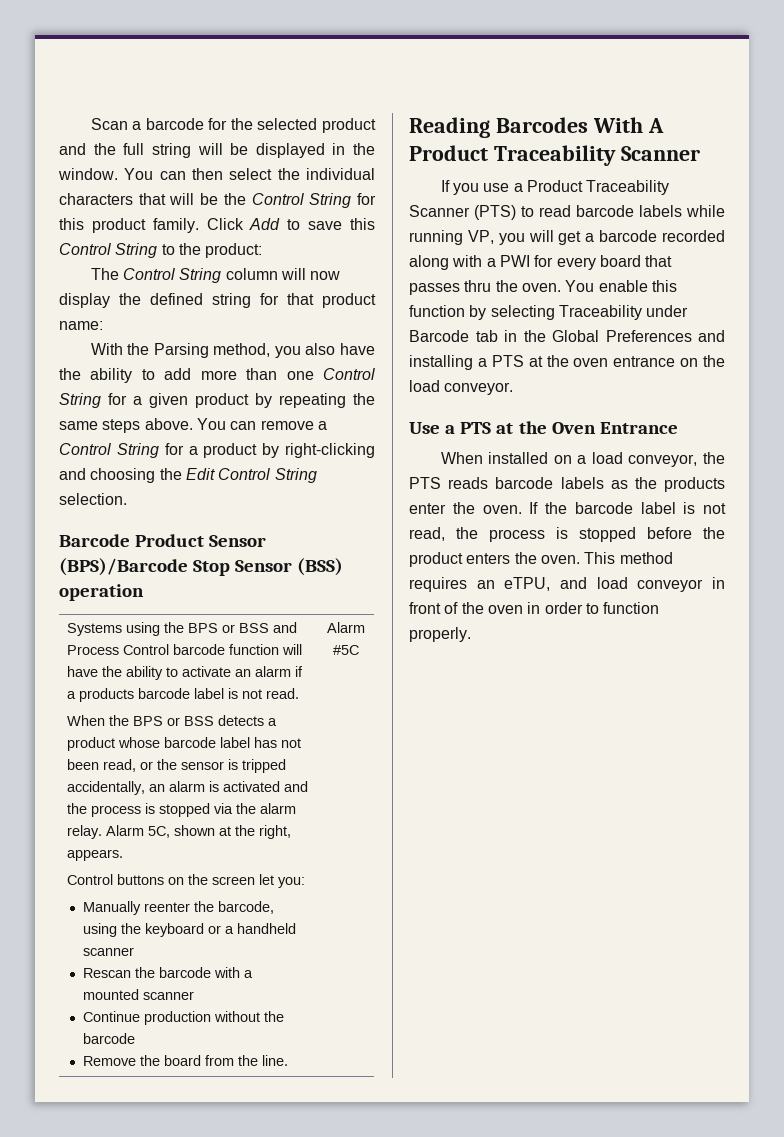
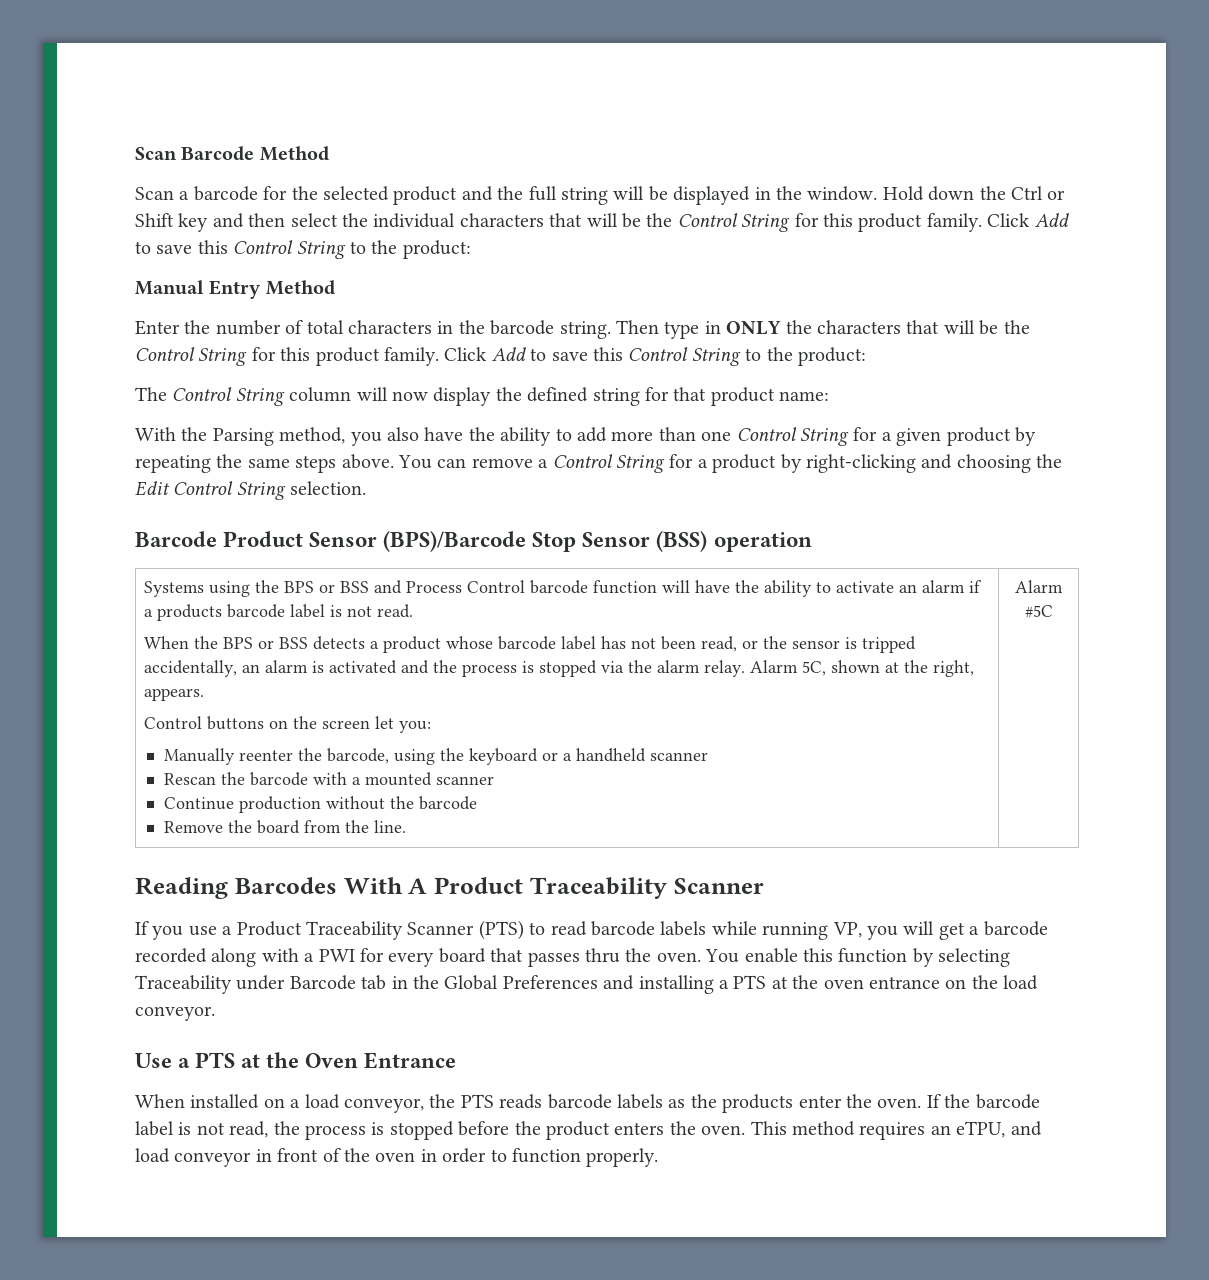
[90,118,128,130] Scan -> [135,146,329,161] [135,187,174,200] Scan Barcode Method // Scan
[124,168,186,180] You can -> [882,186,1066,201] [135,213,244,232] Hold down the Ctrl or Shift key and
(263, 250) none -> [135,280,335,299] [135,320,1030,339] [135,347,866,366] // Manual Entry Method // Enter the number of total characters in the barcode string. Then type in ONLY the characters that will be the Control String for this product family. Click Add to save this Control String to the product:

